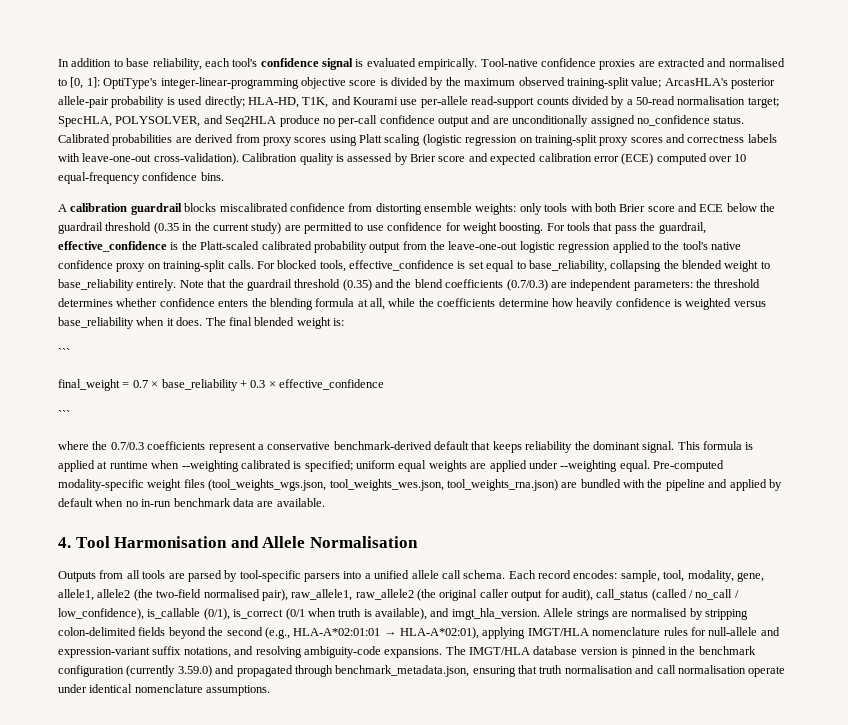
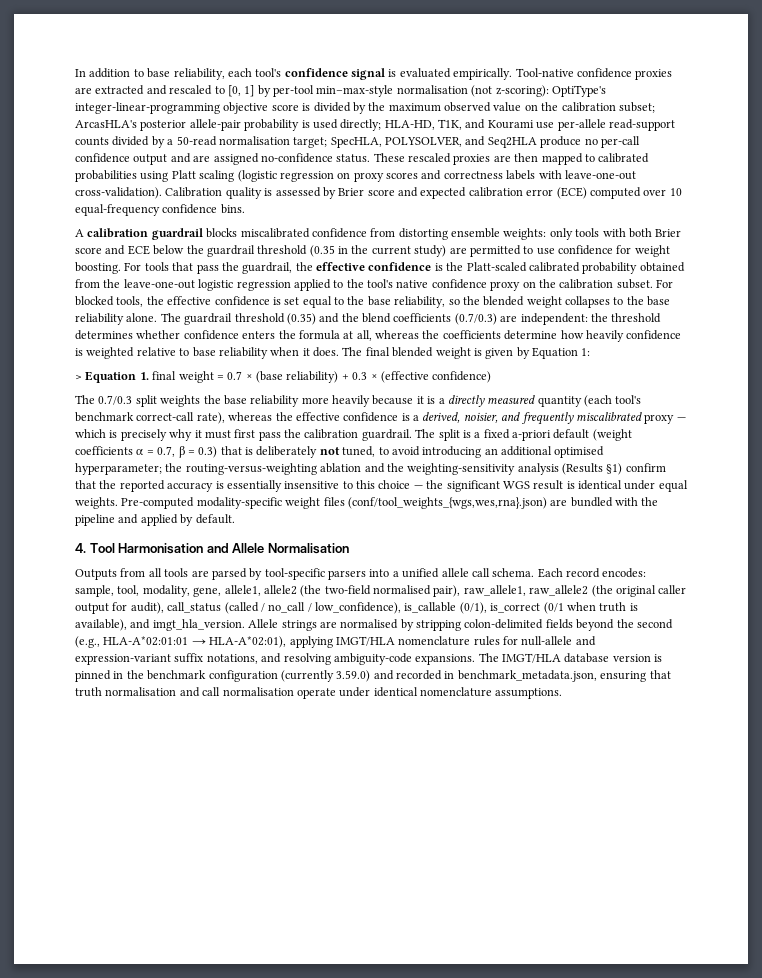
[728,58,785,67] normalised -> [169,85,213,95] rescaled
[86,77,100,88] 1]: -> [244,85,549,97] 1] by per-tool min–max-style normalisation (not z-scoring):
[566,77,662,89] training-split value; -> [493,102,655,113] value on the calibration subset;
[512,115,745,127] [58,134,327,146] unconditionally assigned no_confidence status. Calibrated probabilities are derived from proxy scores -> [213,153,650,165] [75,170,137,182] assigned no-confidence status. These rescaled proxies are then mapped to calibrated probabilities
[534,134,597,146] training-split -> (351, 175) none
[58,241,167,252] effective_confidence -> [295,262,432,271] the effective confidence
[369,242,401,253] output -> [639,262,685,272] obtained
[163,260,770,272] [58,279,244,291] training-split calls. For blocked tools, effective_confidence is set equal to base_reliability, collapsing the blended weight to base_reliability entirely. Note that the -> [538,279,673,289] [75,296,671,308] [75,313,181,325] the calibration subset. For blocked tools, the effective confidence is set equal to the base reliability, so the blended weight collapses to the base reliability alone. The
[570,279,693,291] independent parameters: -> [520,313,588,325] independent:
[269,298,313,310] blending -> (296, 334) none
[388,298,416,307] while -> [375,330,419,339] whereas
[733,301,766,307] [58,317,134,329] versus base_reliability -> [136,347,268,359] relative to base reliability
[333,318,344,326] [58,348,70,357] [58,379,120,391] is: // ``` // final_weight -> [473,347,591,359] [75,371,214,383] is given by Equation 1: // > Equation 1. final weight
[161,379,238,391] base_reliability -> [256,371,339,383] (base reliability)
[279,379,384,390] [58,410,70,419] [58,441,754,453] [58,460,650,472] effective_confidence // ``` // where the 0.7/0.3 coefficients represent a conservative benchmark-derived default that keeps reliability the dominant signal. This formula is applied at runtime when --weighting calibrated is specified; uniform equal weights are applied under --weighting equal. -> [380,371,492,383] [75,395,642,407] [75,412,686,425] [75,429,632,441] [75,446,605,458] [75,463,666,475] [75,480,688,492] [75,497,118,509] (effective confidence) // The 0.7/0.3 split weights the base reliability more heavily because it is a directly measured quantity (each tool's benchmark correct-call rate), whereas the effective confidence is a derived, noisier, and frequently miscalibrated proxy — which is precisely why it must first pass the calibration guardrail. The split is a fixed a-priori default (weight coefficients α = 0.7, β = 0.3) that is deliberately not tuned, to avoid introducing an additional optimised hyperparameter; the routing-versus-weighting ablation and the weighting-sensitivity analysis (Results §1) confirm that the reported accuracy is essentially insensitive to this choice — the significant WGS result is identical under equal weights.
[208,479,558,491] (tool_weights_wgs.json, tool_weights_wes.json, tool_weights_rna.json) -> [347,497,547,509] (conf/tool_weights_{wgs,wes,rna}.json)
[58,498,325,507] default when no in-run benchmark data are available. -> [195,514,235,524] default.
[236,665,333,677] propagated through -> [396,670,455,680] recorded in

